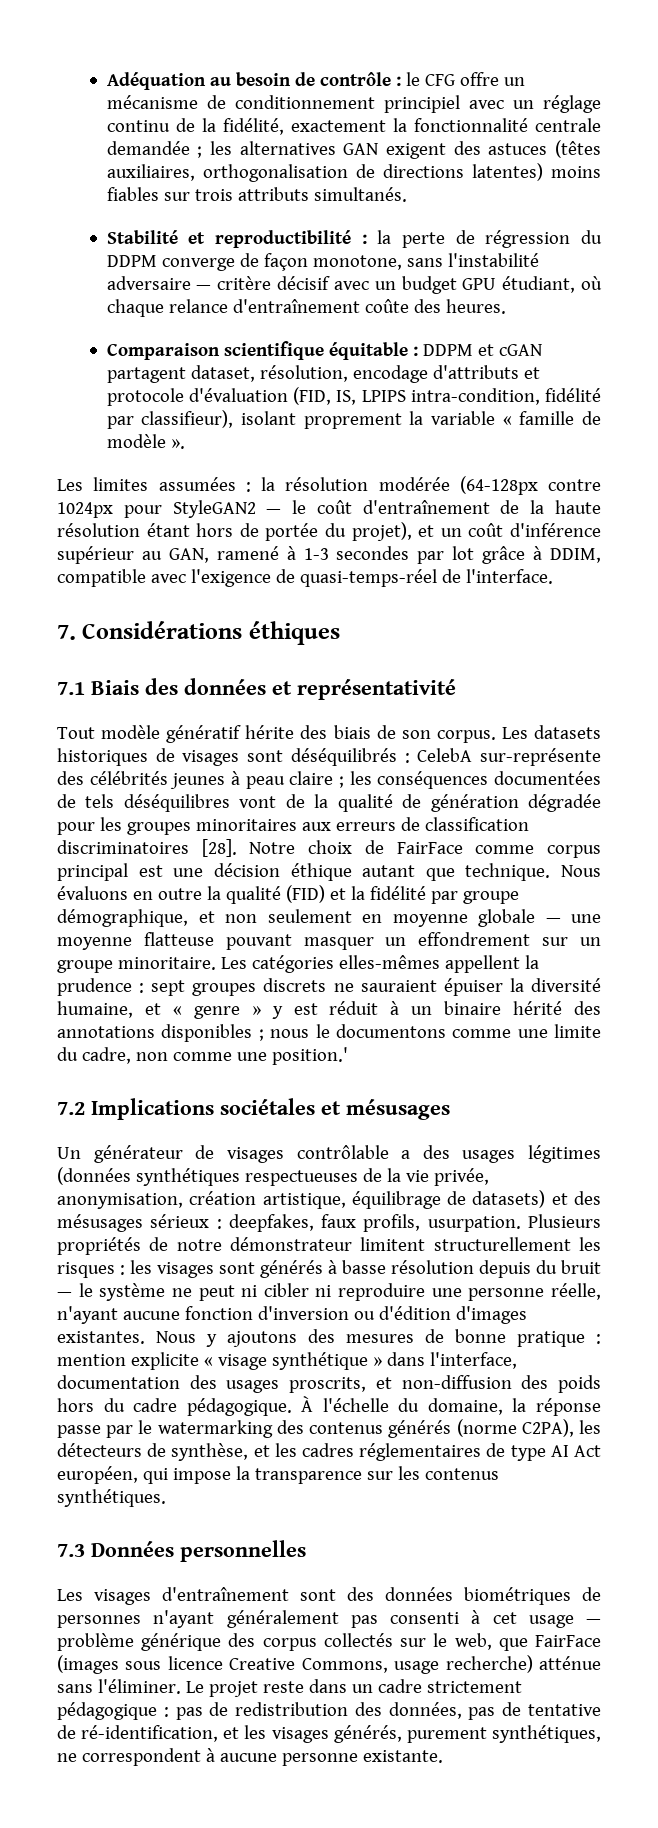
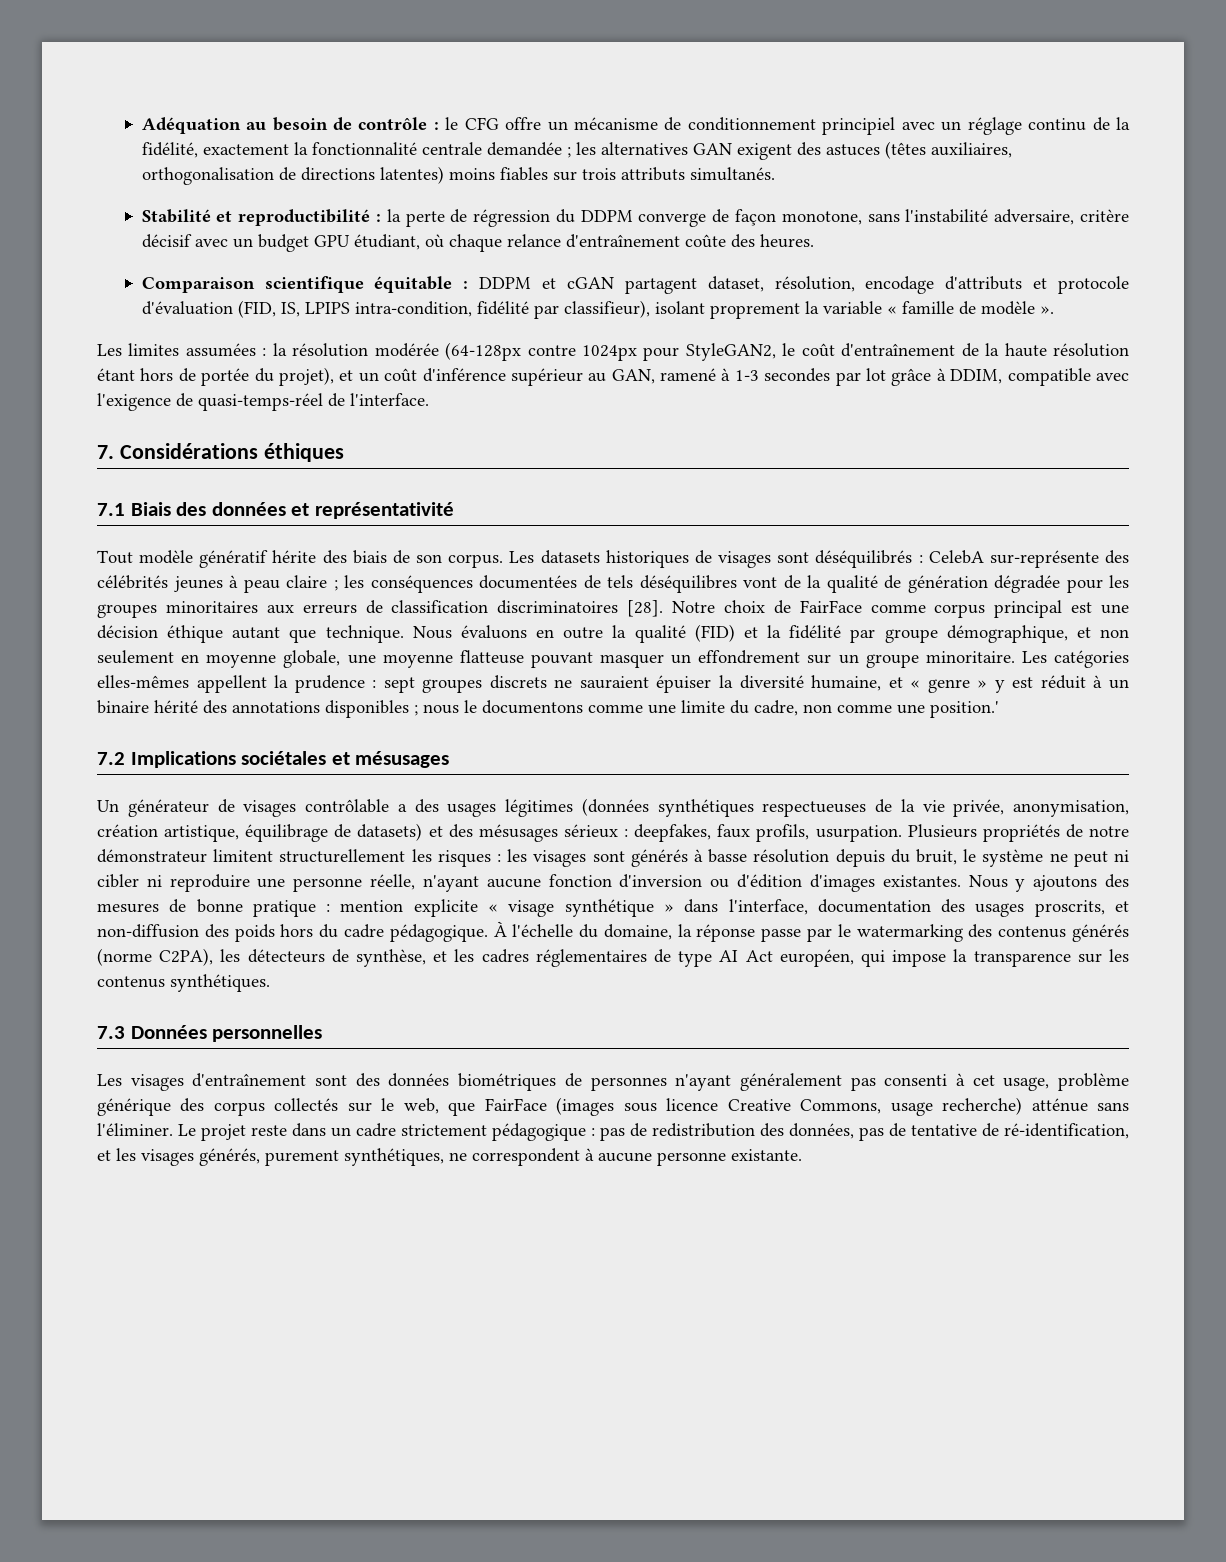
[106,276,212,290] adversaire — -> [994,209,1075,225] adversaire,
[172,500,282,518] StyleGAN2 — -> [685,343,776,361] StyleGAN2,
[478,909,561,927] globale — -> [283,650,341,668] globale,
[561,1260,601,1274] [57,1292,72,1297] bruit — -> [916,849,958,865] bruit,
[528,1615,601,1628] usage — -> [1003,1077,1050,1091] usage,

